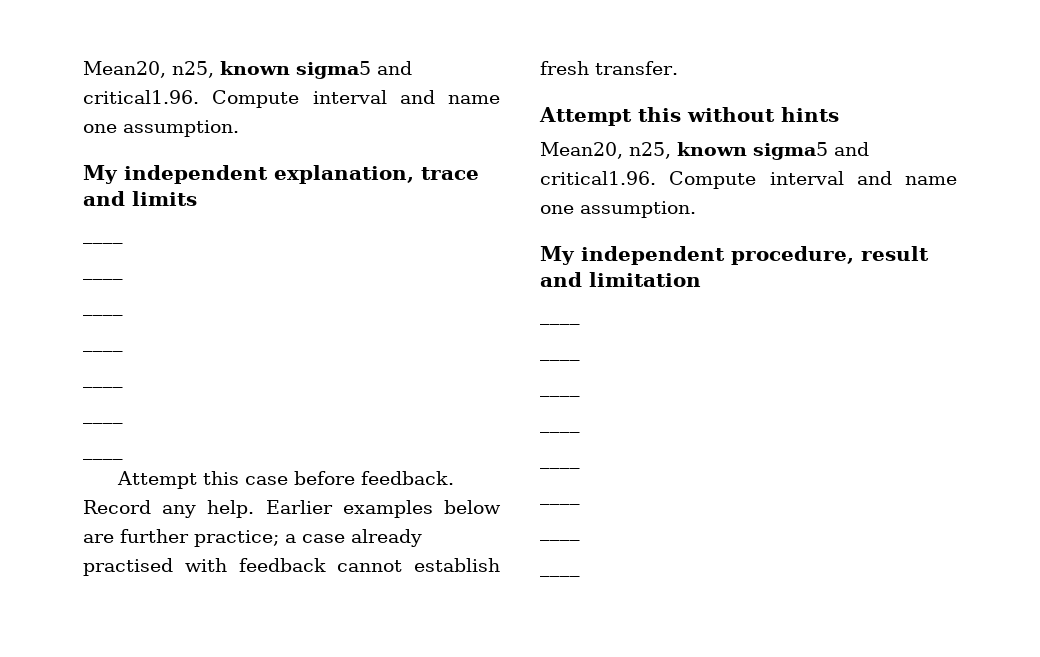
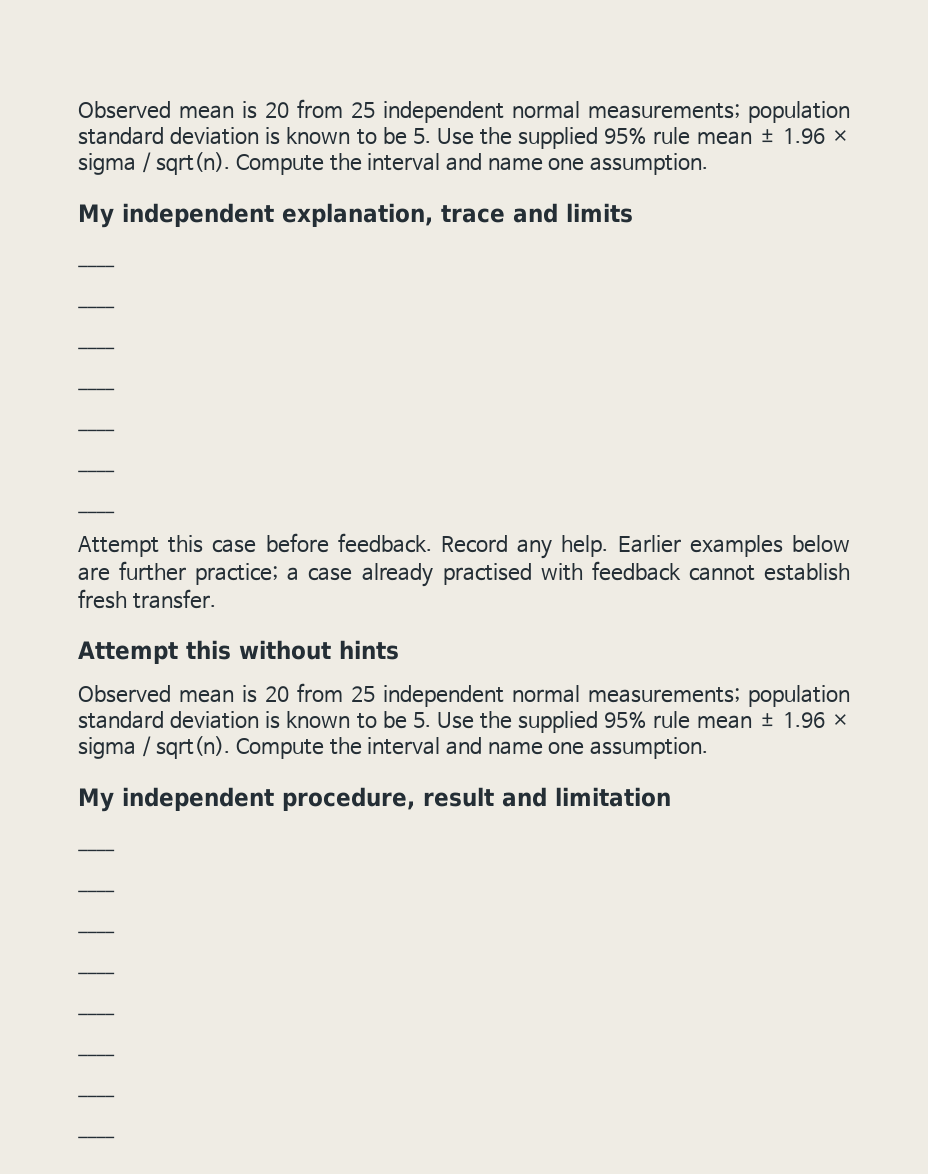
[83,61,412,79] [83,90,300,108] Mean20, n25, known sigma5 and critical1.96. Compute -> [78,99,851,123] [78,127,851,149] [78,152,362,175] Observed mean is 20 from 25 independent normal measurements; population standard deviation is known to be 5. Use the supplied 95% rule mean ± 1.96 × sigma / sqrt(n). Compute the
[540,142,869,160] [540,171,757,189] Mean20, n25, known sigma5 and critical1.96. Compute -> [78,683,851,707] [78,711,851,733] [78,736,362,759] Observed mean is 20 from 25 independent normal measurements; population standard deviation is known to be 5. Use the supplied 95% rule mean ± 1.96 × sigma / sqrt(n). Compute the

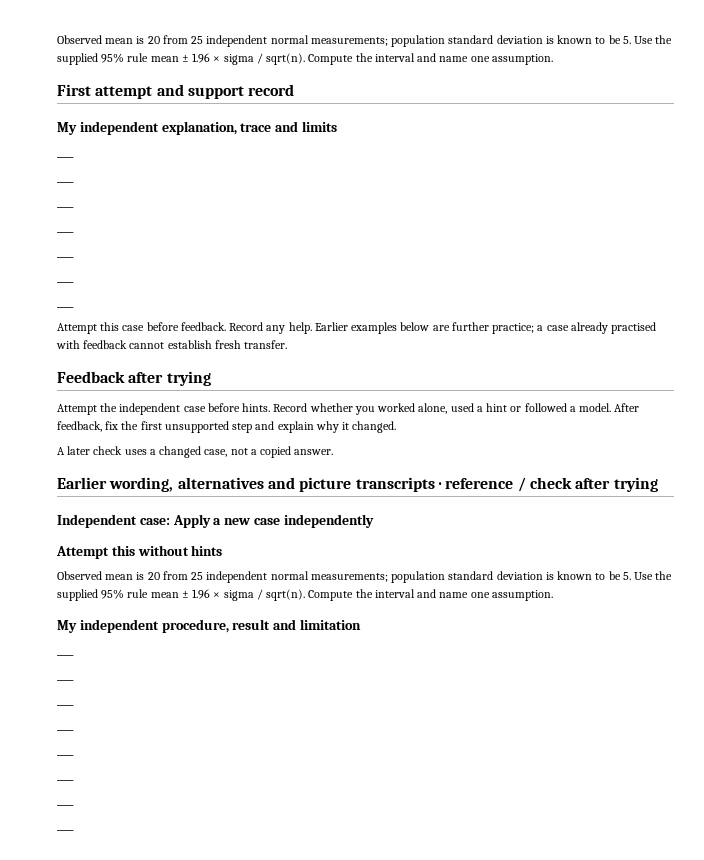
(708, 164) none -> [57,84,295,99] // First attempt and support record
(216, 599) none -> [57,371,211,386] [57,403,640,415] [57,421,397,433] [57,446,334,458] [57,477,658,492] [57,514,374,528] // Feedback after trying // Attempt the independent case before hints. Record whether you worked alone, used a hint or followed a model. After feedback, fix the first unsupported step and explain why it changed. // A later check uses a changed case, not a copied answer. // Earlier wording, alternatives and picture transcripts · reference / check after trying // Independent case: Apply a new case independently

